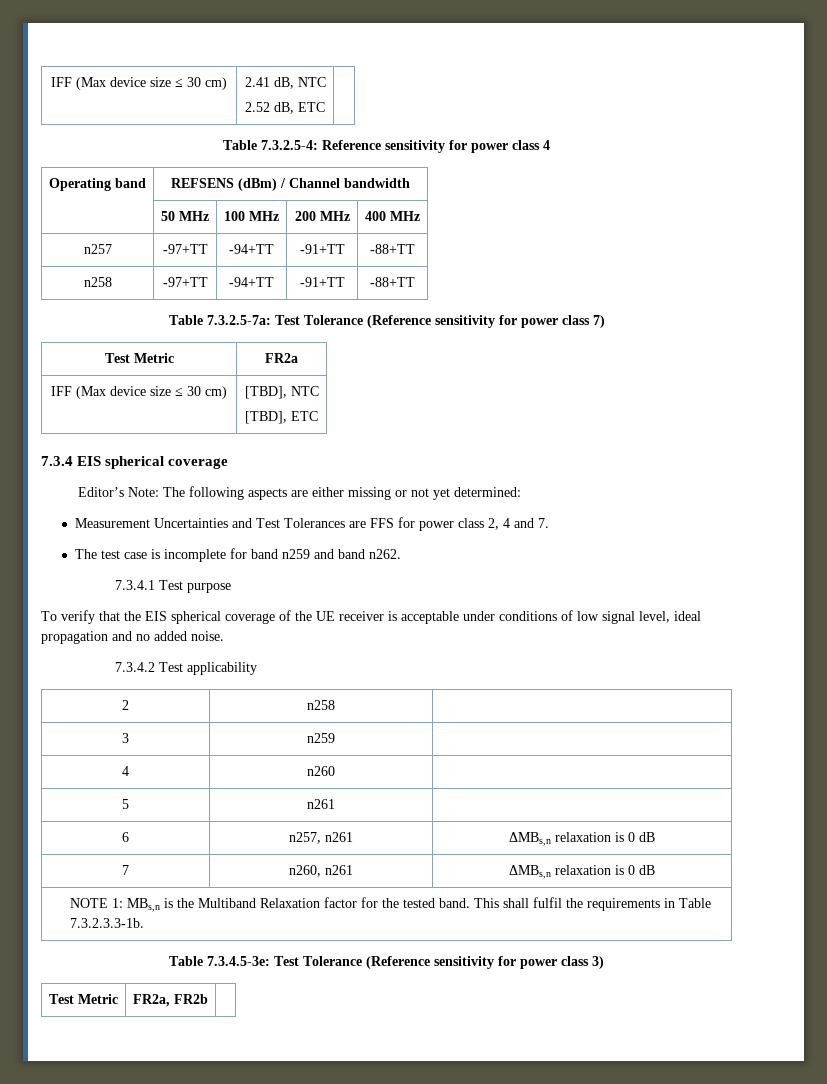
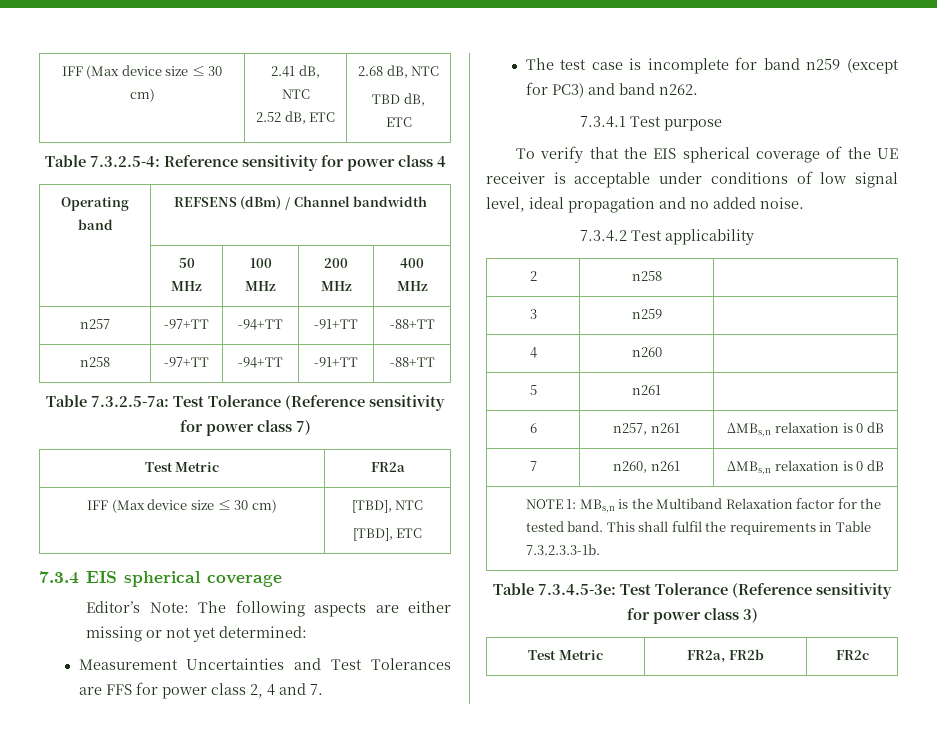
(325, 107) none -> [357,65,440,78] [372,93,425,106] [385,117,412,127] 2.68 dB, NTC // TBD dB, ETC
(310, 554) none -> [846,58,899,74] [525,82,584,98] (except for PC3)
(208, 999) none -> [835,650,869,660] FR2c

